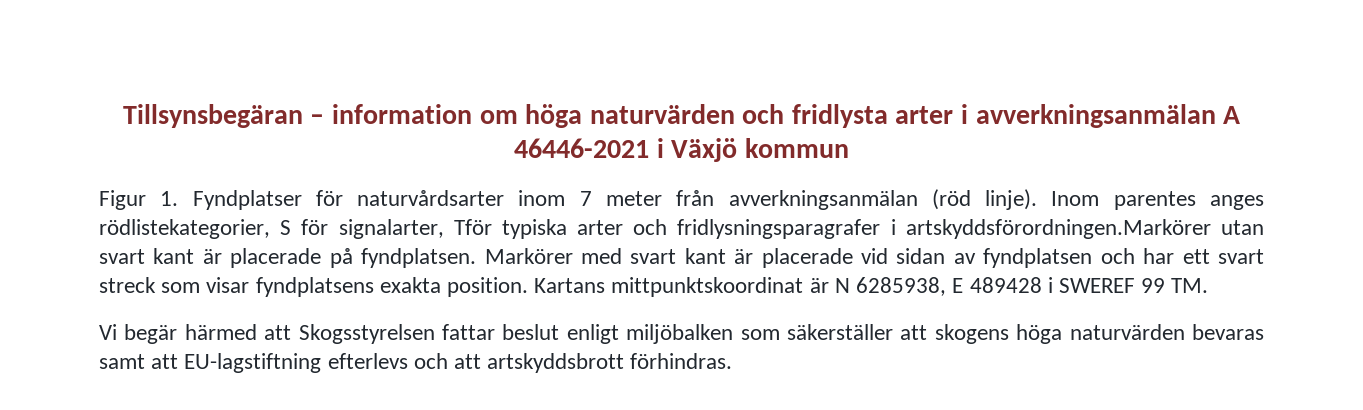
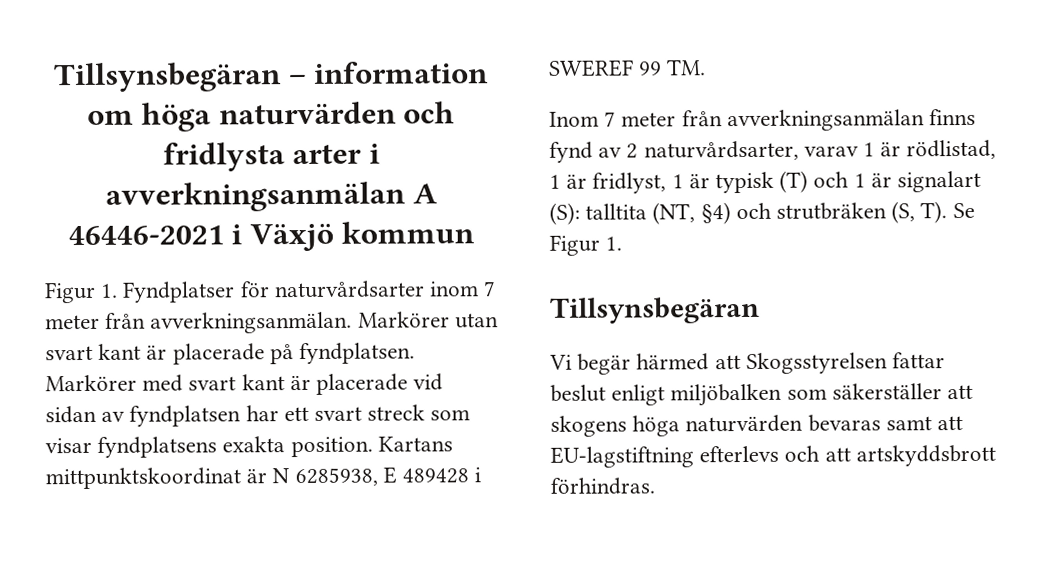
[728,189,1265,210] [99,219,1211,239] avverkningsanmälan (röd linje). Inom parentes anges rödlistekategorier, S för signalarter, Tför typiska arter och fridlysningsparagrafer i artskyddsförordningen.Markörer -> [150,311,450,334] avverkningsanmälan. Markörer
[1100,248,1135,264] och -> (242, 416) none
(1209, 285) none -> [549,108,977,132] [549,139,997,163] [549,170,982,194] [549,201,975,225] [549,234,623,256] [550,296,760,324] // Inom 7 meter från avverkningsanmälan finns fynd av 2 naturvårdsarter, varav 1 är rödlistad, 1 är fridlyst, 1 är typisk (T) och 1 är signalart (S): talltita (NT, §4) och strutbräken (S, T). Se Figur 1. // Tillsynsbegäran

